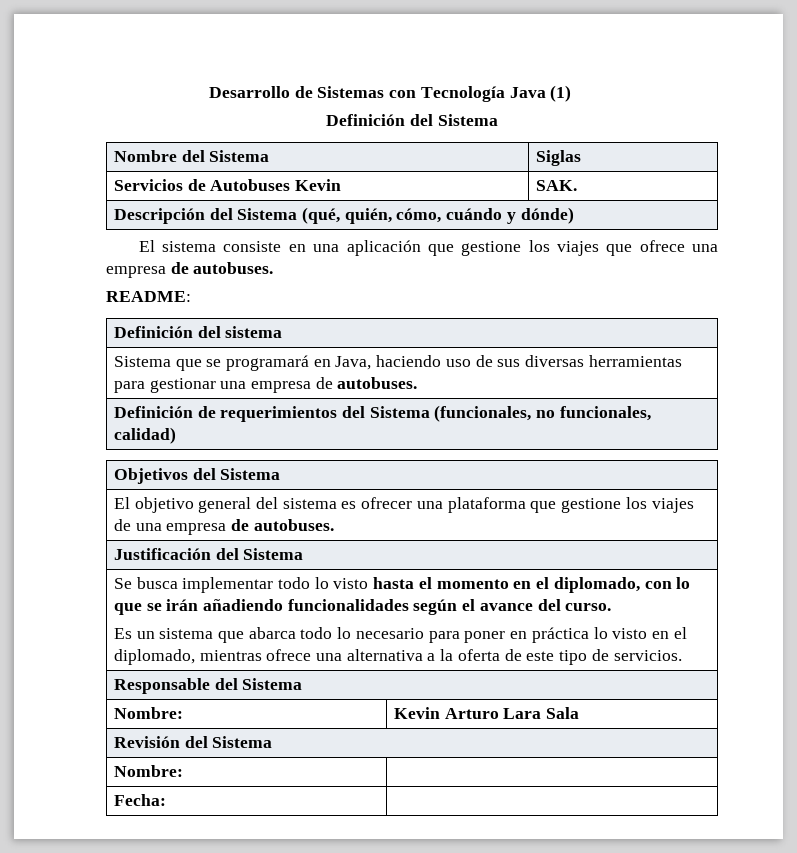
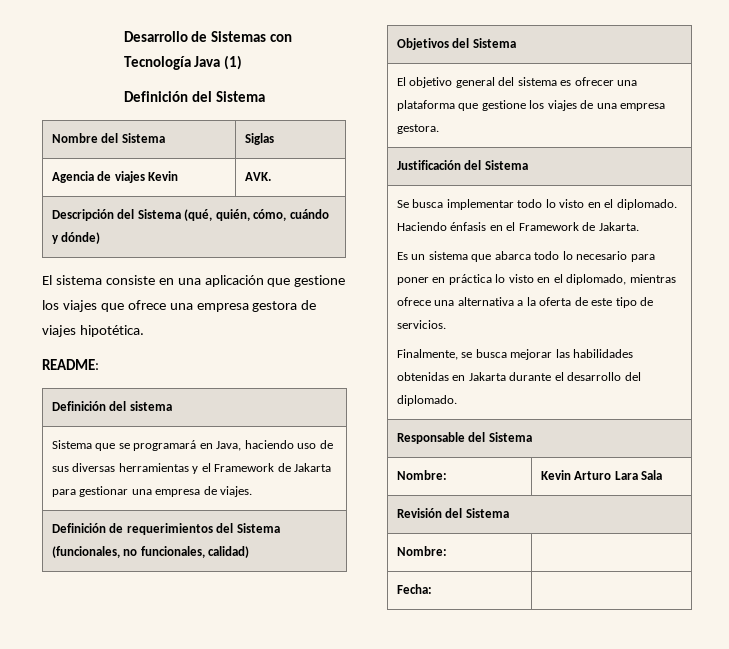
[113,179,291,191] Servicios de Autobuses -> [51,171,145,183] Agencia de viajes
[535,180,577,191] SAK. -> [244,172,271,181] AVK.
[170,262,274,274] de autobuses. -> [252,300,317,312] [42,325,144,337] gestora de viajes hipotética.
(682, 361) none -> [192,463,332,474] y el Framework de Jakarta
[337,377,418,389] autobuses. -> [220,486,253,497] viajes.
[231,519,334,531] de autobuses. -> [396,124,439,134] gestora.
[373,577,691,593] [113,599,612,615] hasta el momento en el diplomado, con lo que se irán añadiendo funcionalidades según el avance del curso. -> [587,199,677,210] [396,222,639,231] en el diplomado. Haciendo énfasis en el Framework de Jakarta.
(682, 655) none -> [396,349,634,360] [396,372,641,381] [396,395,457,406] // Finalmente, se busca mejorar las habilidades obtenidas en Jakarta durante el desarrollo del diplomado.

